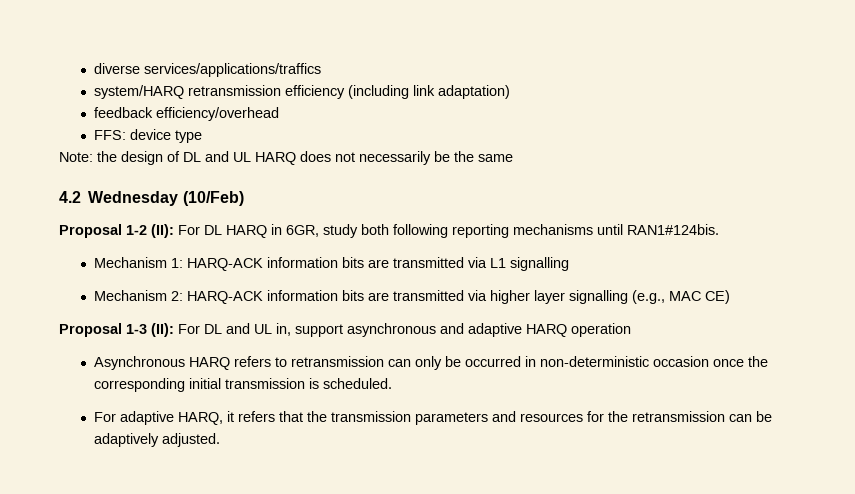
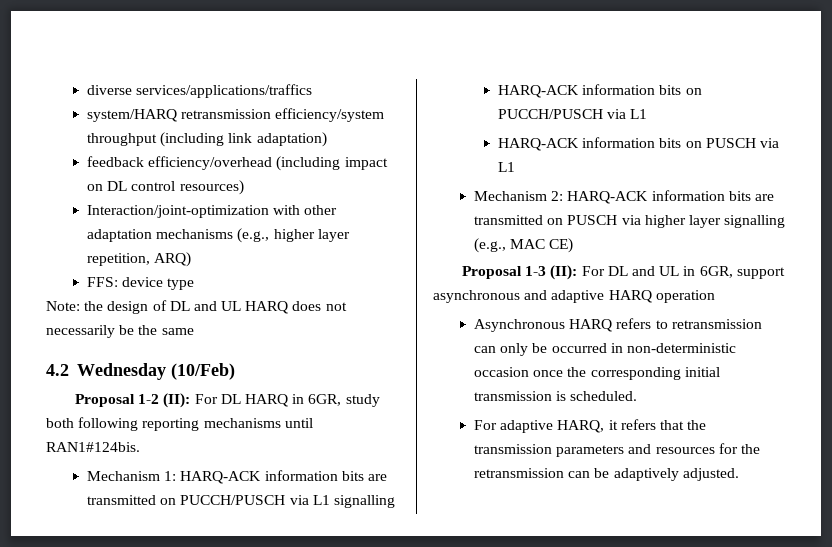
[284,85,345,99] efficiency -> [275,108,385,122] [86,133,157,146] efficiency/system throughput
(279, 114) none -> [276,156,388,171] [86,180,244,195] [86,205,338,218] [86,228,350,243] [86,252,192,267] (including impact on DL control resources) // Interaction/joint-optimization with other adaptation mechanisms (e.g., higher layer repetition, ARQ)
(464, 262) none -> [160,495,286,505] on PUCCH/PUSCH
(569, 264) none -> [497,84,702,98] [497,109,648,119] [497,137,779,151] [497,162,515,172] // HARQ-ACK information bits on PUCCH/PUSCH via L1 // HARQ-ACK information bits on PUSCH via L1
(464, 295) none -> [547,215,618,225] on PUSCH
[276,323,291,336] in, -> [683,266,733,278] in 6GR,

